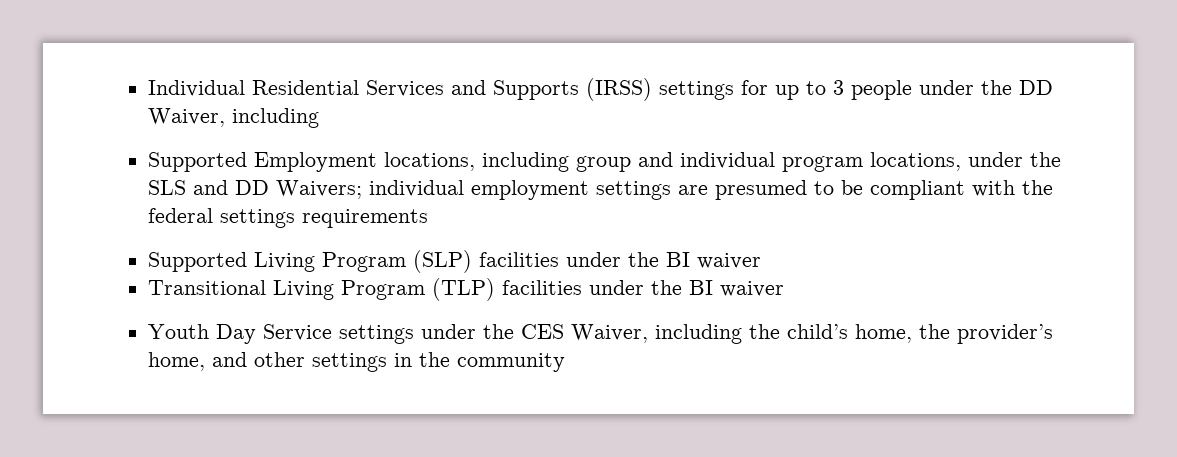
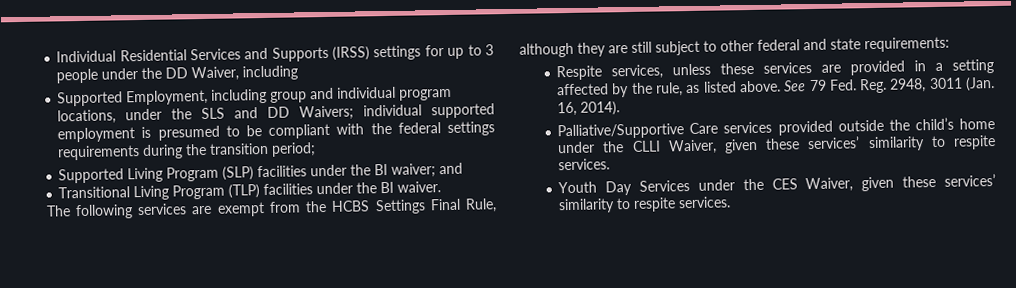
[253,152,475,172] Employment locations, -> [126,89,209,106] Employment,
[470,180,708,200] employment settings are -> [431,103,496,119] [57,126,152,143] supported employment is
(428, 218) none -> [142,142,317,159] during the transition period;
[696,253,761,269] waiver -> [391,162,464,178] waiver; and
[719,281,784,297] waiver -> [397,181,442,193] [45,198,498,220] [519,36,950,58] [556,59,994,81] [557,77,995,98] [557,101,621,117] [557,117,995,140] [557,135,996,155] [558,158,611,171] waiver. // The following services are exempt from the HCBS Settings Final Rule, although they are still subject to other federal and state requirements: // Respite services, unless these services are provided in a setting affected by the rule, as listed above. See 79 Fed. Reg. 2948, 3011 (Jan. 16, 2014). // Palliative/Supportive Care services provided outside the child’s home under the CLLI Waiver, given these services’ similarity to respite services.
[262,324,414,344] Service settings -> [638,180,690,192] Services
[654,324,1053,344] [147,352,565,372] including the child’s home, the provider’s home, and other settings in the community -> [861,174,996,192] [558,196,732,214] given these services’ similarity to respite services.

